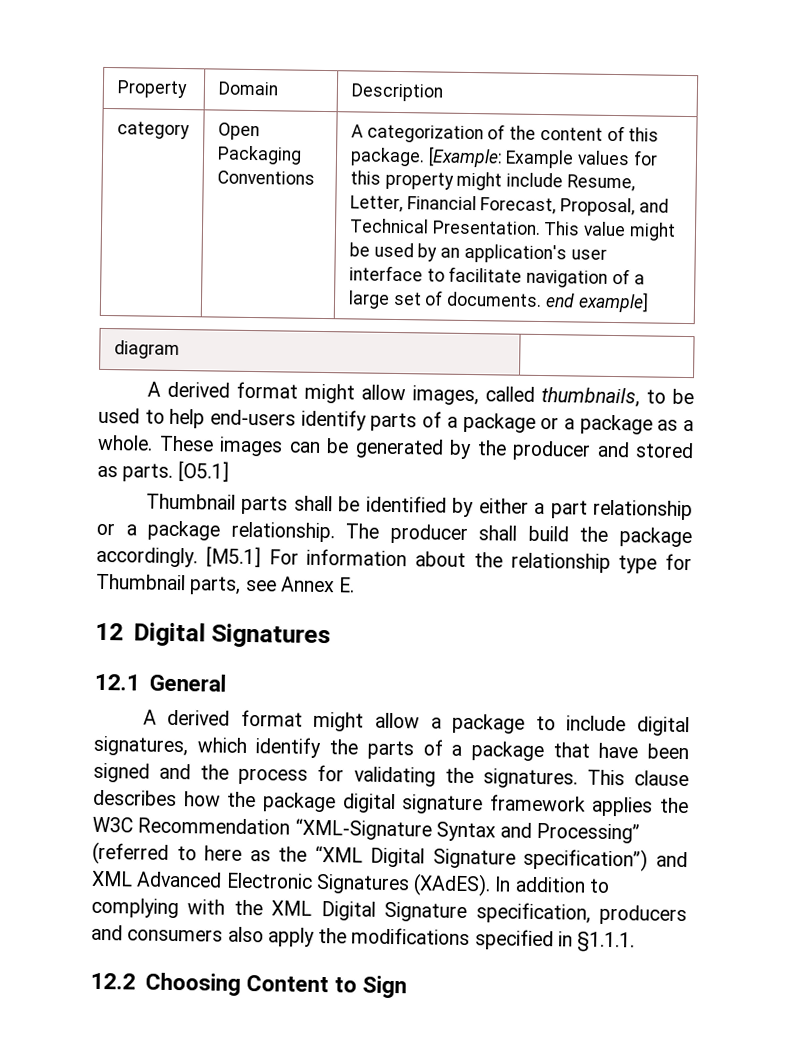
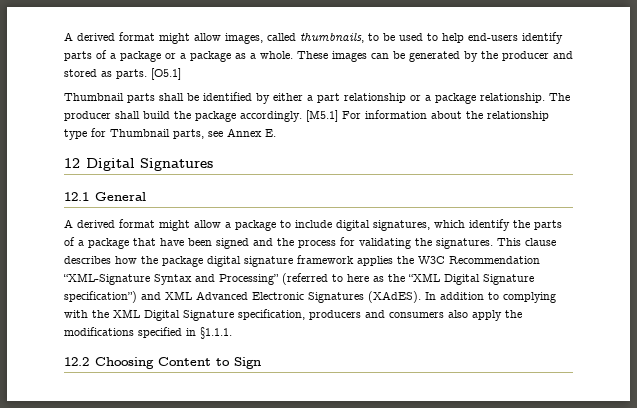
[116,80,188,99] [217,81,279,96] [350,83,444,102] [116,121,190,140] [217,122,260,141] [216,145,302,165] [216,170,315,185] [350,124,660,144] [349,146,658,169] [349,170,635,192] [349,195,669,217] [348,218,676,241] [348,242,607,264] [348,265,645,288] [347,290,649,313] [113,340,180,360] Property | Domain | Description // category | Open Packaging Conventions | A categorization of the content of this package. [Example: Example values for this property might include Resume, Letter, Financial Forecast, Proposal, and Technical Presentation. This value might be used by an application's user interface to facilitate navigation of a large set of documents. end example] // diagram | // -> (64, 36) none

